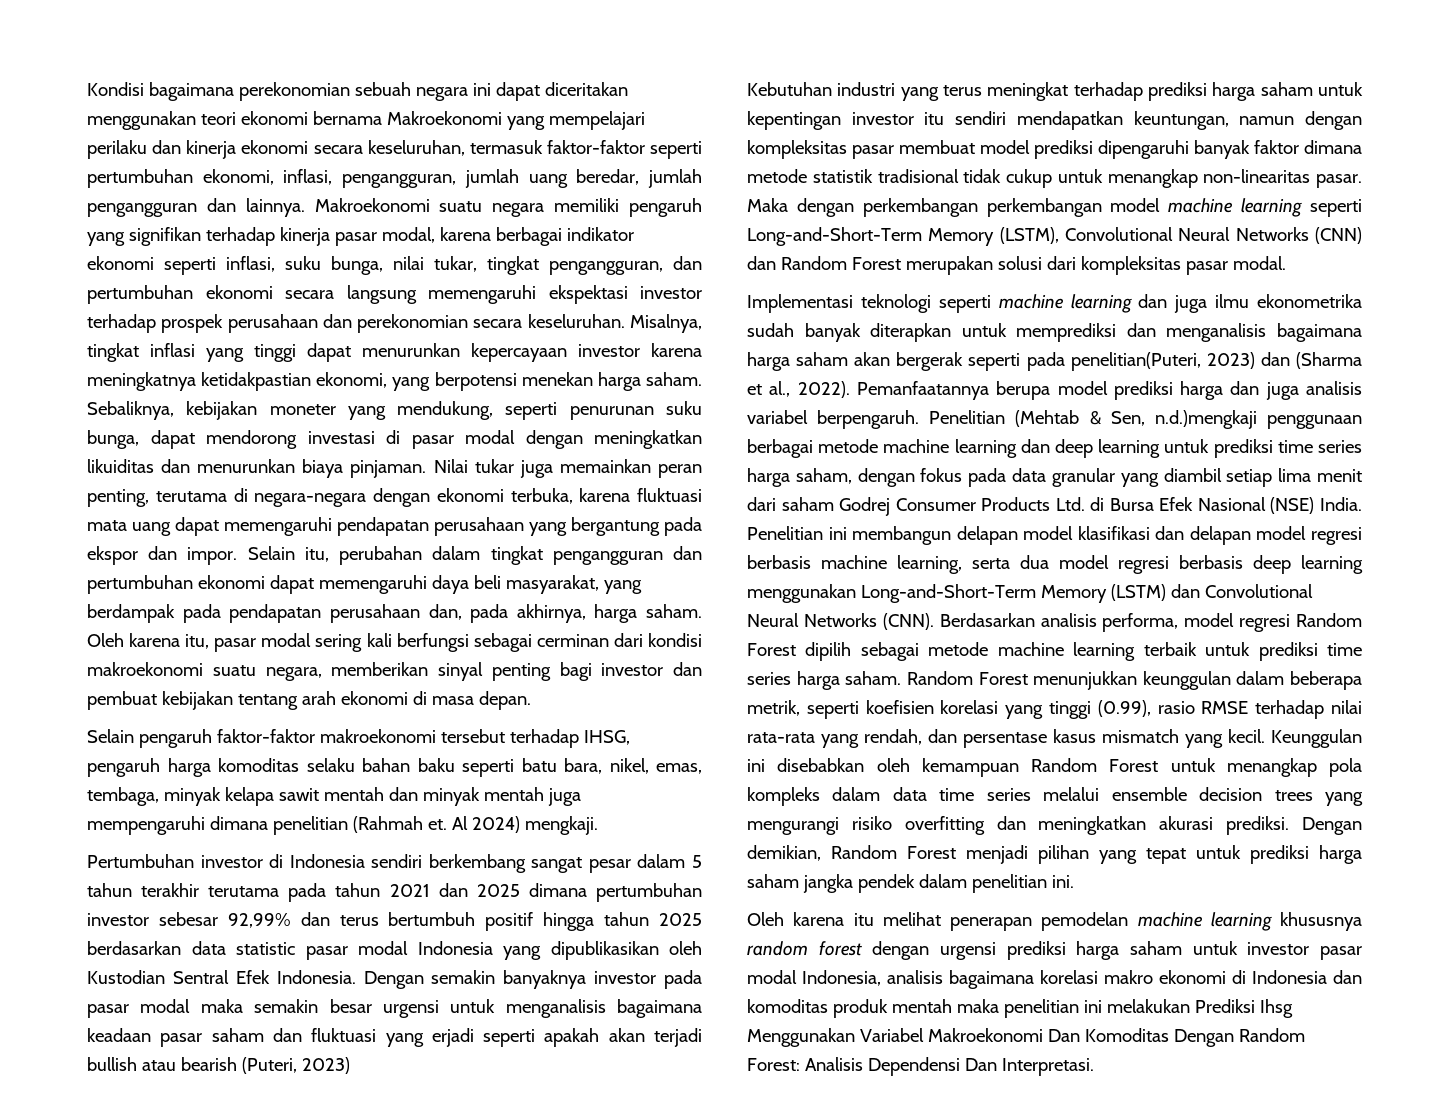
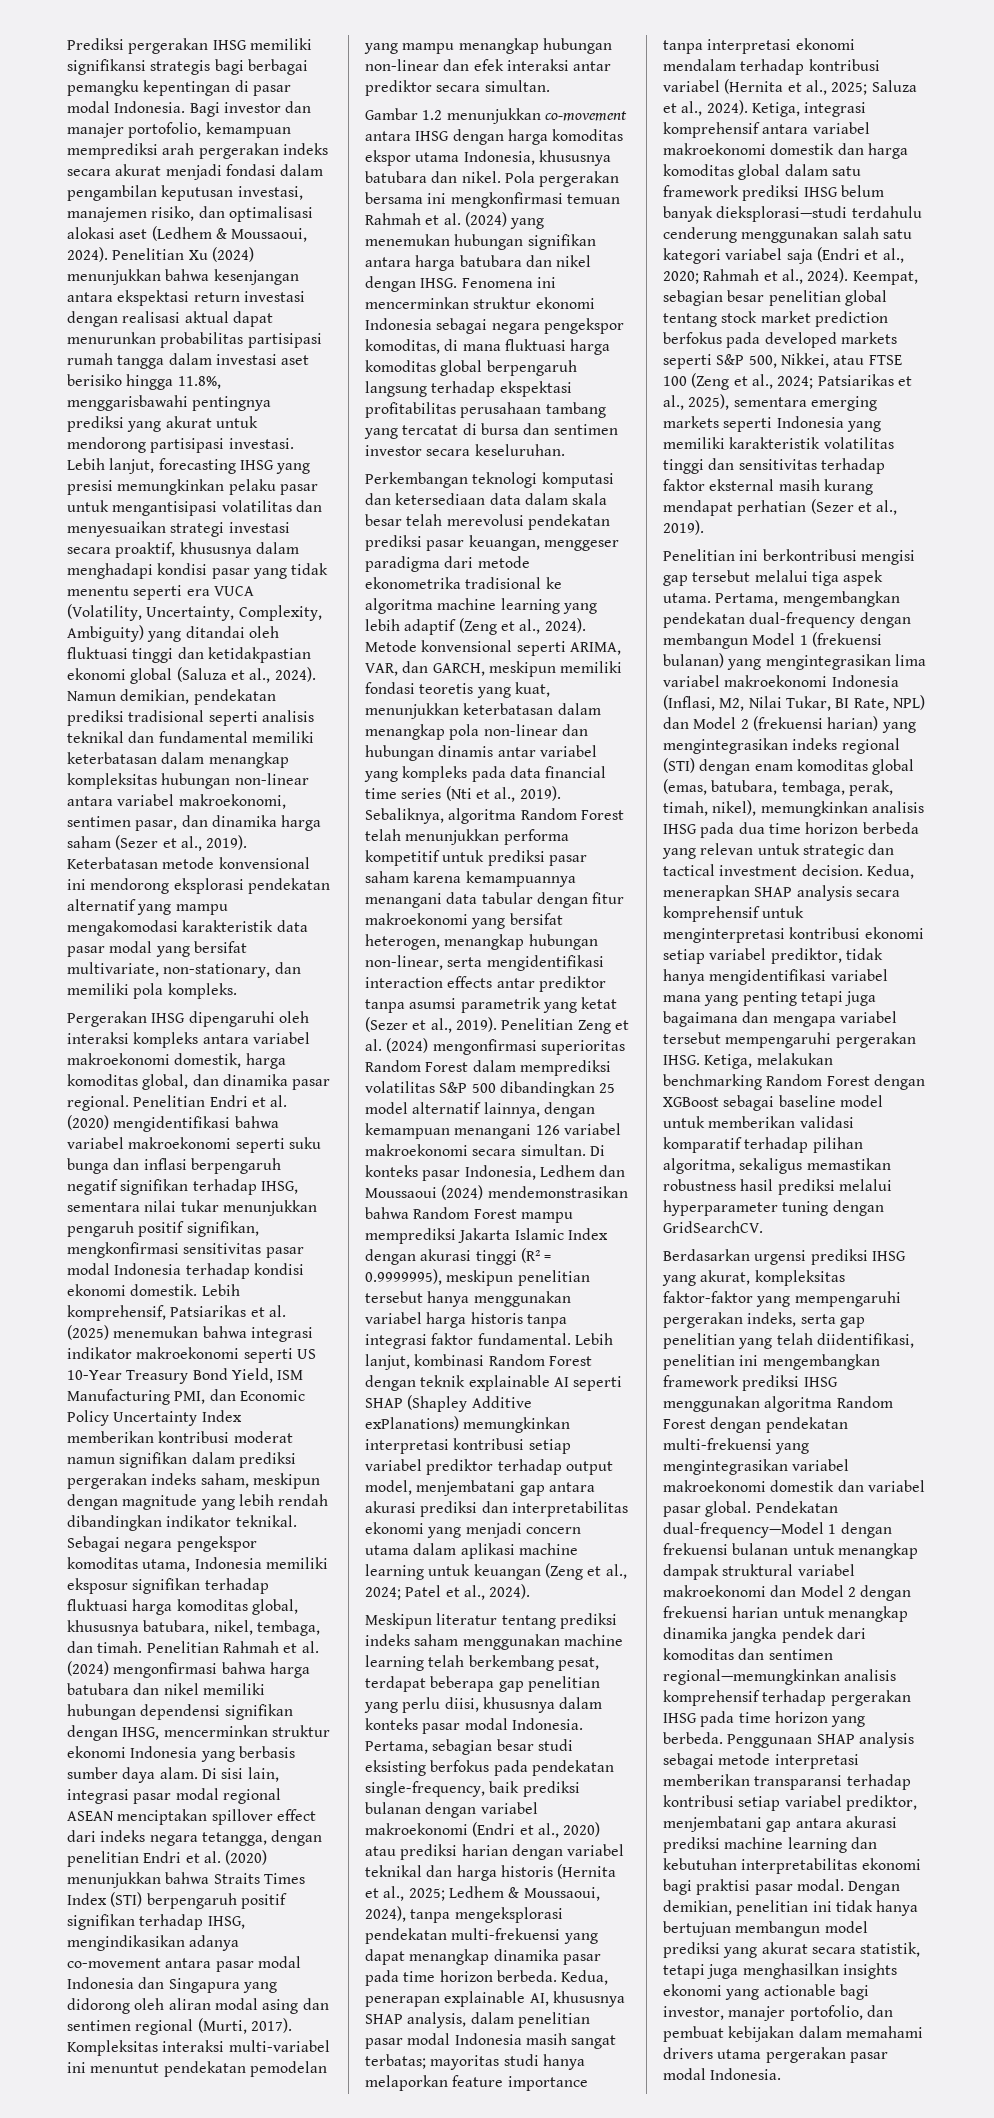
[87,82,628,101] [87,111,645,130] [87,140,702,159] [87,169,702,188] [87,198,702,217] [87,227,634,246] [87,256,702,275] [87,285,702,304] [87,314,702,333] [87,343,702,362] [87,372,702,391] [87,401,702,420] [87,430,702,449] [87,459,702,478] [87,488,702,507] [87,517,702,536] [87,546,702,565] [87,575,642,594] [87,604,702,623] [87,633,703,652] [87,662,702,681] [87,691,531,710] [87,729,630,748] [87,758,702,777] [87,787,581,806] [87,816,598,835] [87,854,702,873] [87,883,702,902] [87,912,703,931] [87,941,702,960] [87,970,702,989] [87,999,702,1018] [87,1028,702,1047] [87,1057,350,1074] [747,82,1363,101] [747,111,1362,130] [747,140,1362,159] [747,169,1362,188] [747,198,1362,217] [747,227,1362,246] [747,256,1286,275] [747,294,1362,313] [747,323,1362,342] [747,352,1362,371] [747,381,1362,400] [747,410,1362,429] [747,439,1362,458] [747,468,1362,487] [747,497,1362,516] [747,526,1362,545] [747,555,1363,574] [747,584,1313,603] [747,613,1362,632] [747,642,1362,661] [747,671,1362,690] [747,700,1362,719] [747,729,1362,748] [747,758,1362,777] [747,787,1363,806] [747,816,1362,835] [747,845,1362,864] [747,874,1074,893] [747,912,1362,931] [747,941,1362,960] [747,970,1362,989] [747,999,1293,1018] [747,1028,1305,1047] [747,1057,1094,1076] Kondisi bagaimana perekonomian sebuah negara ini dapat diceritakan menggunakan teori ekonomi bernama Makroekonomi yang mempelajari perilaku dan kinerja ekonomi secara keseluruhan, termasuk faktor-faktor seperti pertumbuhan ekonomi, inflasi, pengangguran, jumlah uang beredar, jumlah pengangguran dan lainnya. Makroekonomi suatu negara memiliki pengaruh yang signifikan terhadap kinerja pasar modal, karena berbagai indikator ekonomi seperti inflasi, suku bunga, nilai tukar, tingkat pengangguran, dan pertumbuhan ekonomi secara langsung memengaruhi ekspektasi investor terhadap prospek perusahaan dan perekonomian secara keseluruhan. Misalnya, tingkat inflasi yang tinggi dapat menurunkan kepercayaan investor karena meningkatnya ketidakpastian ekonomi, yang berpotensi menekan harga saham. Sebaliknya, kebijakan moneter yang mendukung, seperti penurunan suku bunga, dapat mendorong investasi di pasar modal dengan meningkatkan likuiditas dan menurunkan biaya pinjaman. Nilai tukar juga memainkan peran penting, terutama di negara-negara dengan ekonomi terbuka, karena fluktuasi mata uang dapat memengaruhi pendapatan perusahaan yang bergantung pada ekspor dan impor. Selain itu, perubahan dalam tingkat pengangguran dan pertumbuhan ekonomi dapat memengaruhi daya beli masyarakat, yang berdampak pada pendapatan perusahaan dan, pada akhirnya, harga saham. Oleh karena itu, pasar modal sering kali berfungsi sebagai cerminan dari kondisi makroekonomi suatu negara, memberikan sinyal penting bagi investor dan pembuat kebijakan tentang arah ekonomi di masa depan. // Selain pengaruh faktor-faktor makroekonomi tersebut terhadap IHSG, pengaruh harga komoditas selaku bahan baku seperti batu bara, nikel, emas, tembaga, minyak kelapa sawit mentah dan minyak mentah juga mempengaruhi dimana penelitian (Rahmah et. Al 2024) mengkaji. // Pertumbuhan investor di Indonesia sendiri berkembang sangat pesar dalam 5 tahun terakhir terutama pada tahun 2021 dan 2025 dimana pertumbuhan investor sebesar 92,99% dan terus bertumbuh positif hingga tahun 2025 berdasarkan data statistic pasar modal Indonesia yang dipublikasikan oleh Kustodian Sentral Efek Indonesia. Dengan semakin banyaknya investor pada pasar modal maka semakin besar urgensi untuk menganalisis bagaimana keadaan pasar saham dan fluktuasi yang erjadi seperti apakah akan terjadi bullish atau bearish (Puteri, 2023) // Kebutuhan industri yang terus meningkat terhadap prediksi harga saham untuk kepentingan investor itu sendiri mendapatkan keuntungan, namun dengan kompleksitas pasar membuat model prediksi dipengaruhi banyak faktor dimana metode statistik tradisional tidak cukup untuk menangkap non-linearitas pasar. Maka dengan perkembangan perkembangan model machine learning seperti Long-and-Short-Term Memory (LSTM), Convolutional Neural Networks (CNN) dan Random Forest merupakan solusi dari kompleksitas pasar modal. // Implementasi teknologi seperti machine learning dan juga ilmu ekonometrika sudah banyak diterapkan untuk memprediksi dan menganalisis bagaimana harga saham akan bergerak seperti pada penelitian(Puteri, 2023) dan (Sharma et al., 2022). Pemanfaatannya berupa model prediksi harga dan juga analisis variabel berpengaruh. Penelitian (Mehtab & Sen, n.d.)mengkaji penggunaan berbagai metode machine learning dan deep learning untuk prediksi time series harga saham, dengan fokus pada data granular yang diambil setiap lima menit dari saham Godrej Consumer Products Ltd. di Bursa Efek Nasional (NSE) India. Penelitian ini membangun delapan model klasifikasi dan delapan model regresi berbasis machine learning, serta dua model regresi berbasis deep learning menggunakan Long-and-Short-Term Memory (LSTM) dan Convolutional Neural Networks (CNN). Berdasarkan analisis performa, model regresi Random Forest dipilih sebagai metode machine learning terbaik untuk prediksi time series harga saham. Random Forest menunjukkan keunggulan dalam beberapa metrik, seperti koefisien korelasi yang tinggi (0.99), rasio RMSE terhadap nilai rata-rata yang rendah, dan persentase kasus mismatch yang kecil. Keunggulan ini disebabkan oleh kemampuan Random Forest untuk menangkap pola kompleks dalam data time series melalui ensemble decision trees yang mengurangi risiko overfitting dan meningkatkan akurasi prediksi. Dengan demikian, Random Forest menjadi pilihan yang tepat untuk prediksi harga saham jangka pendek dalam penelitian ini. // Oleh karena itu melihat penerapan pemodelan machine learning khususnya random forest dengan urgensi prediksi harga saham untuk investor pasar modal Indonesia, analisis bagaimana korelasi makro ekonomi di Indonesia dan komoditas produk mentah maka penelitian ini melakukan Prediksi Ihsg Menggunakan Variabel Makroekonomi Dan Komoditas Dengan Random Forest: Analisis Dependensi Dan Interpretasi. -> [67,38,312,54] [67,59,308,75] [67,80,291,96] [67,101,312,117] [67,122,291,138] [67,143,328,159] [67,164,324,180] [67,185,303,201] [67,206,313,222] [67,226,308,242] [67,247,254,262] [67,269,299,285] [67,290,305,306] [67,311,273,327] [67,332,322,348] [67,353,310,369] [67,374,221,390] [67,395,272,411] [67,416,258,432] [67,437,294,453] [67,458,311,474] [67,479,318,495] [67,500,322,516] [67,521,290,537] [67,542,299,558] [67,563,329,579] [67,585,254,600] [67,604,322,621] [67,625,279,642] [67,647,311,663] [67,667,316,684] [67,689,276,705] [67,710,314,726] [67,731,314,743] [67,752,289,768] [67,773,309,789] [67,794,286,809] [67,815,322,831] [67,835,248,851] [67,857,310,869] [67,878,330,894] [67,899,228,915] [67,920,308,936] [67,941,247,957] [67,962,301,978] [67,983,237,999] [67,1011,309,1027] [67,1032,310,1048] [67,1053,286,1069] [67,1074,331,1090] [67,1095,288,1111] [67,1115,279,1132] [67,1137,321,1153] [67,1158,281,1174] [67,1179,298,1195] [67,1200,317,1216] [67,1221,259,1237] [67,1242,304,1258] [67,1263,304,1279] [67,1284,240,1296] [67,1305,286,1321] [67,1325,313,1342] [67,1347,316,1363] [67,1368,304,1384] [67,1389,305,1405] [67,1410,242,1426] [67,1431,293,1443] [67,1452,296,1468] [67,1473,320,1489] [67,1494,329,1510] [67,1515,297,1531] [67,1536,257,1552] [67,1557,328,1572] [67,1578,269,1594] [67,1599,298,1615] [67,1620,320,1636] [67,1641,319,1653] [67,1661,310,1678] [67,1683,265,1695] [67,1704,293,1720] [67,1725,330,1741] [67,1746,295,1762] [67,1767,279,1783] [67,1788,281,1804] [67,1809,316,1825] [67,1830,323,1846] [67,1850,268,1867] [67,1872,305,1888] [67,1892,287,1909] [67,1914,245,1930] [67,1935,240,1951] [67,1956,301,1972] [67,1977,277,1993] [67,1998,329,2014] [67,2018,292,2035] [67,2040,330,2056] [67,2061,327,2077] [364,38,612,54] [365,59,612,71] [365,80,550,96] [365,108,627,124] [365,129,624,145] [365,150,611,166] [365,171,620,187] [365,192,620,208] [365,212,545,229] [365,234,596,250] [365,255,592,271] [365,276,556,292] [365,297,595,309] [365,318,624,334] [365,339,611,355] [365,360,577,376] [365,381,572,397] [365,402,606,418] [364,423,618,439] [365,444,565,456] [365,472,614,488] [365,493,608,505] [365,514,610,530] [365,535,619,551] [365,556,530,572] [365,577,562,589] [365,598,597,614] [365,618,586,635] [365,640,621,656] [365,661,623,677] [365,682,550,698] [365,703,601,719] [365,724,588,740] [365,745,597,761] [364,766,607,782] [365,786,561,802] [365,808,624,824] [365,829,569,845] [365,850,587,866] [365,871,576,887] [365,892,625,908] [365,913,563,929] [365,934,598,950] [365,955,604,971] [365,976,606,992] [365,997,618,1013] [365,1017,629,1034] [365,1038,625,1055] [365,1060,611,1076] [365,1081,616,1097] [365,1102,595,1118] [365,1123,621,1139] [365,1144,605,1156] [365,1165,626,1181] [365,1185,628,1200] [365,1207,573,1223] [365,1228,608,1244] [365,1248,552,1265] [365,1269,590,1286] [365,1291,571,1307] [365,1312,567,1328] [365,1333,613,1349] [365,1354,592,1370] [365,1375,623,1391] [365,1395,532,1412] [365,1416,571,1433] [365,1438,571,1454] [365,1459,613,1475] [365,1480,595,1496] [365,1501,628,1517] [365,1522,581,1538] [365,1543,578,1559] [365,1563,627,1580] [365,1584,531,1600] [365,1613,617,1629] [365,1634,623,1650] [365,1655,599,1671] [365,1676,600,1692] [364,1697,603,1713] [365,1718,583,1734] [365,1739,573,1755] [365,1760,614,1776] [365,1781,580,1797] [365,1802,538,1818] [365,1822,601,1838] [365,1844,625,1860] [365,1864,617,1881] [365,1886,600,1901] [365,1906,563,1923] [365,1928,598,1944] [365,1949,601,1965] [365,1970,609,1986] [365,1991,625,2007] [365,2012,590,2028] [365,2033,617,2049] [365,2054,585,2070] [365,2075,588,2091] [663,38,855,54] [663,59,880,75] [663,79,917,95] [663,100,867,117] [663,122,870,138] [663,143,908,159] [663,164,861,180] [663,185,884,201] [663,206,922,222] [663,227,912,243] [663,247,904,264] [663,268,918,285] [663,290,887,306] [663,311,888,327] [663,332,897,348] [663,353,902,369] [663,373,912,390] [663,394,877,411] [663,416,881,432] [663,437,894,449] [663,458,885,474] [663,479,873,495] [663,499,898,516] [663,520,704,535] [663,549,915,565] [663,570,884,586] [663,591,900,607] [663,612,911,628] [663,632,882,649] [663,653,926,670] [663,675,899,687] [663,695,925,711] [663,716,916,733] [663,738,900,754] [663,758,915,775] [663,779,893,796] [663,800,924,817] [663,822,919,838] [662,843,895,859] [663,864,914,879] [663,885,900,901] [663,906,805,922] [663,927,924,943] [663,948,883,964] [663,969,888,985] [663,991,877,1006] [663,1011,897,1027] [663,1032,916,1048] [663,1053,833,1069] [663,1074,925,1090] [663,1095,883,1111] [663,1116,854,1128] [663,1137,863,1153] [663,1158,891,1174] [663,1179,892,1195] [663,1200,884,1216] [663,1221,763,1233] [663,1249,906,1265] [662,1270,845,1286] [663,1291,901,1307] [663,1312,865,1328] [663,1333,914,1349] [663,1354,880,1370] [663,1375,838,1391] [663,1396,893,1412] [663,1417,848,1433] [663,1438,810,1454] [663,1459,850,1475] [663,1480,925,1492] [663,1501,838,1517] [663,1522,892,1538] [663,1543,918,1559] [663,1564,855,1580] [663,1585,912,1601] [663,1606,908,1622] [663,1627,866,1643] [663,1648,833,1660] [663,1669,897,1685] [663,1690,911,1706] [663,1711,866,1727] [663,1732,914,1748] [663,1753,859,1769] [663,1774,911,1790] [663,1795,917,1811] [663,1816,897,1832] [663,1837,877,1853] [663,1858,921,1874] [663,1879,901,1895] [663,1900,919,1916] [663,1921,868,1937] [663,1942,921,1958] [663,1963,897,1979] [663,1984,869,2000] [663,2005,893,2021] [663,2026,923,2042] [663,2047,888,2063] [663,2068,782,2080] Prediksi pergerakan IHSG memiliki signifikansi strategis bagi berbagai pemangku kepentingan di pasar modal Indonesia. Bagi investor dan manajer portofolio, kemampuan memprediksi arah pergerakan indeks secara akurat menjadi fondasi dalam pengambilan keputusan investasi, manajemen risiko, dan optimalisasi alokasi aset (Ledhem & Moussaoui, 2024). Penelitian Xu (2024) menunjukkan bahwa kesenjangan antara ekspektasi return investasi dengan realisasi aktual dapat menurunkan probabilitas partisipasi rumah tangga dalam investasi aset berisiko hingga 11.8%, menggarisbawahi pentingnya prediksi yang akurat untuk mendorong partisipasi investasi. Lebih lanjut, forecasting IHSG yang presisi memungkinkan pelaku pasar untuk mengantisipasi volatilitas dan menyesuaikan strategi investasi secara proaktif, khususnya dalam menghadapi kondisi pasar yang tidak menentu seperti era VUCA (Volatility, Uncertainty, Complexity, Ambiguity) yang ditandai oleh fluktuasi tinggi dan ketidakpastian ekonomi global (Saluza et al., 2024). Namun demikian, pendekatan prediksi tradisional seperti analisis teknikal dan fundamental memiliki keterbatasan dalam menangkap kompleksitas hubungan non-linear antara variabel makroekonomi, sentimen pasar, dan dinamika harga saham (Sezer et al., 2019). Keterbatasan metode konvensional ini mendorong eksplorasi pendekatan alternatif yang mampu mengakomodasi karakteristik data pasar modal yang bersifat multivariate, non-stationary, dan memiliki pola kompleks. // Pergerakan IHSG dipengaruhi oleh interaksi kompleks antara variabel makroekonomi domestik, harga komoditas global, dan dinamika pasar regional. Penelitian Endri et al. (2020) mengidentifikasi bahwa variabel makroekonomi seperti suku bunga dan inflasi berpengaruh negatif signifikan terhadap IHSG, sementara nilai tukar menunjukkan pengaruh positif signifikan, mengkonfirmasi sensitivitas pasar modal Indonesia terhadap kondisi ekonomi domestik. Lebih komprehensif, Patsiarikas et al. (2025) menemukan bahwa integrasi indikator makroekonomi seperti US 10-Year Treasury Bond Yield, ISM Manufacturing PMI, dan Economic Policy Uncertainty Index memberikan kontribusi moderat namun signifikan dalam prediksi pergerakan indeks saham, meskipun dengan magnitude yang lebih rendah dibandingkan indikator teknikal. Sebagai negara pengekspor komoditas utama, Indonesia memiliki eksposur signifikan terhadap fluktuasi harga komoditas global, khususnya batubara, nikel, tembaga, dan timah. Penelitian Rahmah et al. (2024) mengonfirmasi bahwa harga batubara dan nikel memiliki hubungan dependensi signifikan dengan IHSG, mencerminkan struktur ekonomi Indonesia yang berbasis sumber daya alam. Di sisi lain, integrasi pasar modal regional ASEAN menciptakan spillover effect dari indeks negara tetangga, dengan penelitian Endri et al. (2020) menunjukkan bahwa Straits Times Index (STI) berpengaruh positif signifikan terhadap IHSG, mengindikasikan adanya co-movement antara pasar modal Indonesia dan Singapura yang didorong oleh aliran modal asing dan sentimen regional (Murti, 2017). Kompleksitas interaksi multi-variabel ini menuntut pendekatan pemodelan yang mampu menangkap hubungan non-linear dan efek interaksi antar prediktor secara simultan. // Gambar 1.2 menunjukkan co-movement antara IHSG dengan harga komoditas ekspor utama Indonesia, khususnya batubara dan nikel. Pola pergerakan bersama ini mengkonfirmasi temuan Rahmah et al. (2024) yang menemukan hubungan signifikan antara harga batubara dan nikel dengan IHSG. Fenomena ini mencerminkan struktur ekonomi Indonesia sebagai negara pengekspor komoditas, di mana fluktuasi harga komoditas global berpengaruh langsung terhadap ekspektasi profitabilitas perusahaan tambang yang tercatat di bursa dan sentimen investor secara keseluruhan. // Perkembangan teknologi komputasi dan ketersediaan data dalam skala besar telah merevolusi pendekatan prediksi pasar keuangan, menggeser paradigma dari metode ekonometrika tradisional ke algoritma machine learning yang lebih adaptif (Zeng et al., 2024). Metode konvensional seperti ARIMA, VAR, dan GARCH, meskipun memiliki fondasi teoretis yang kuat, menunjukkan keterbatasan dalam menangkap pola non-linear dan hubungan dinamis antar variabel yang kompleks pada data financial time series (Nti et al., 2019). Sebaliknya, algoritma Random Forest telah menunjukkan performa kompetitif untuk prediksi pasar saham karena kemampuannya menangani data tabular dengan fitur makroekonomi yang bersifat heterogen, menangkap hubungan non-linear, serta mengidentifikasi interaction effects antar prediktor tanpa asumsi parametrik yang ketat (Sezer et al., 2019). Penelitian Zeng et al. (2024) mengonfirmasi superioritas Random Forest dalam memprediksi volatilitas S&P 500 dibandingkan 25 model alternatif lainnya, dengan kemampuan menangani 126 variabel makroekonomi secara simultan. Di konteks pasar Indonesia, Ledhem dan Moussaoui (2024) mendemonstrasikan bahwa Random Forest mampu memprediksi Jakarta Islamic Index dengan akurasi tinggi (R² = 0.9999995), meskipun penelitian tersebut hanya menggunakan variabel harga historis tanpa integrasi faktor fundamental. Lebih lanjut, kombinasi Random Forest dengan teknik explainable AI seperti SHAP (Shapley Additive exPlanations) memungkinkan interpretasi kontribusi setiap variabel prediktor terhadap output model, menjembatani gap antara akurasi prediksi dan interpretabilitas ekonomi yang menjadi concern utama dalam aplikasi machine learning untuk keuangan (Zeng et al., 2024; Patel et al., 2024). // Meskipun literatur tentang prediksi indeks saham menggunakan machine learning telah berkembang pesat, terdapat beberapa gap penelitian yang perlu diisi, khususnya dalam konteks pasar modal Indonesia. Pertama, sebagian besar studi eksisting berfokus pada pendekatan single-frequency, baik prediksi bulanan dengan variabel makroekonomi (Endri et al., 2020) atau prediksi harian dengan variabel teknikal dan harga historis (Hernita et al., 2025; Ledhem & Moussaoui, 2024), tanpa mengeksplorasi pendekatan multi-frekuensi yang dapat menangkap dinamika pasar pada time horizon berbeda. Kedua, penerapan explainable AI, khususnya SHAP analysis, dalam penelitian pasar modal Indonesia masih sangat terbatas; mayoritas studi hanya melaporkan feature importance tanpa interpretasi ekonomi mendalam terhadap kontribusi variabel (Hernita et al., 2025; Saluza et al., 2024). Ketiga, integrasi komprehensif antara variabel makroekonomi domestik dan harga komoditas global dalam satu framework prediksi IHSG belum banyak dieksplorasi—studi terdahulu cenderung menggunakan salah satu kategori variabel saja (Endri et al., 2020; Rahmah et al., 2024). Keempat, sebagian besar penelitian global tentang stock market prediction berfokus pada developed markets seperti S&P 500, Nikkei, atau FTSE 100 (Zeng et al., 2024; Patsiarikas et al., 2025), sementara emerging markets seperti Indonesia yang memiliki karakteristik volatilitas tinggi dan sensitivitas terhadap faktor eksternal masih kurang mendapat perhatian (Sezer et al., 2019). // Penelitian ini berkontribusi mengisi gap tersebut melalui tiga aspek utama. Pertama, mengembangkan pendekatan dual-frequency dengan membangun Model 1 (frekuensi bulanan) yang mengintegrasikan lima variabel makroekonomi Indonesia (Inflasi, M2, Nilai Tukar, BI Rate, NPL) dan Model 2 (frekuensi harian) yang mengintegrasikan indeks regional (STI) dengan enam komoditas global (emas, batubara, tembaga, perak, timah, nikel), memungkinkan analisis IHSG pada dua time horizon berbeda yang relevan untuk strategic dan tactical investment decision. Kedua, menerapkan SHAP analysis secara komprehensif untuk menginterpretasi kontribusi ekonomi setiap variabel prediktor, tidak hanya mengidentifikasi variabel mana yang penting tetapi juga bagaimana dan mengapa variabel tersebut mempengaruhi pergerakan IHSG. Ketiga, melakukan benchmarking Random Forest dengan XGBoost sebagai baseline model untuk memberikan validasi komparatif terhadap pilihan algoritma, sekaligus memastikan robustness hasil prediksi melalui hyperparameter tuning dengan GridSearchCV. // Berdasarkan urgensi prediksi IHSG yang akurat, kompleksitas faktor-faktor yang mempengaruhi pergerakan indeks, serta gap penelitian yang telah diidentifikasi, penelitian ini mengembangkan framework prediksi IHSG menggunakan algoritma Random Forest dengan pendekatan multi-frekuensi yang mengintegrasikan variabel makroekonomi domestik dan variabel pasar global. Pendekatan dual-frequency—Model 1 dengan frekuensi bulanan untuk menangkap dampak struktural variabel makroekonomi dan Model 2 dengan frekuensi harian untuk menangkap dinamika jangka pendek dari komoditas dan sentimen regional—memungkinkan analisis komprehensif terhadap pergerakan IHSG pada time horizon yang berbeda. Penggunaan SHAP analysis sebagai metode interpretasi memberikan transparansi terhadap kontribusi setiap variabel prediktor, menjembatani gap antara akurasi prediksi machine learning dan kebutuhan interpretabilitas ekonomi bagi praktisi pasar modal. Dengan demikian, penelitian ini tidak hanya bertujuan membangun model prediksi yang akurat secara statistik, tetapi juga menghasilkan insights ekonomi yang actionable bagi investor, manajer portofolio, dan pembuat kebijakan dalam memahami drivers utama pergerakan pasar modal Indonesia.

